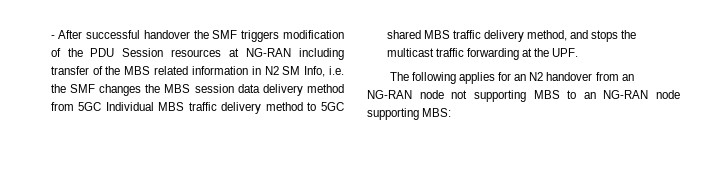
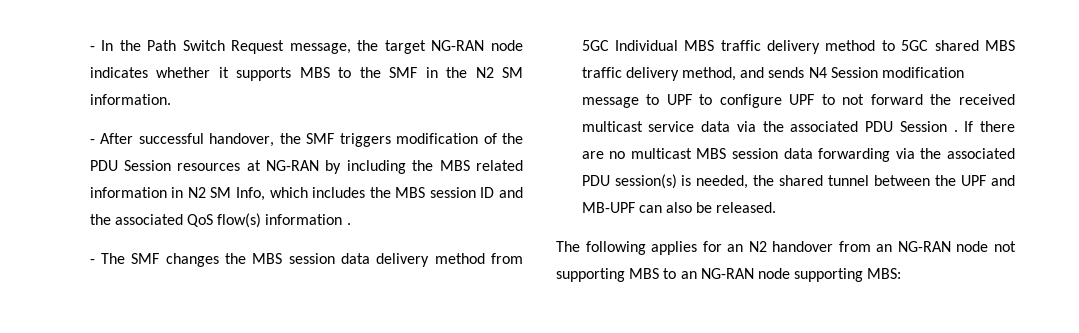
[50,35,55,39] - -> [89,40,523,54] [89,67,523,81] [89,94,171,105] [89,139,95,144] - In the Path Switch Request message, the target NG-RAN node indicates whether it supports MBS to the SMF in the N2 SM information. // -
[143,30,190,39] handover -> [209,133,275,147] handover,
[299,48,344,60] [50,66,103,75] including transfer of -> [325,160,406,174] by including
[329,66,344,75] [50,84,66,93] i.e. the -> [269,187,523,198] [89,213,351,228] [89,253,125,264] which includes the MBS session ID and the associated QoS flow(s) information . // - The
[591,30,637,42] [386,48,579,60] stops the multicast traffic forwarding at the UPF. -> [768,67,964,78] [581,94,1015,108] [581,121,1015,132] [581,148,1015,162] [581,174,1015,189] [581,202,777,213] sends N4 Session modification message to UPF to configure UPF to not forward the received multicast service data via the associated PDU Session . If there are no multicast MBS session data forwarding via the associated PDU session(s) is needed, the shared tunnel between the UPF and MB-UPF can also be released.

